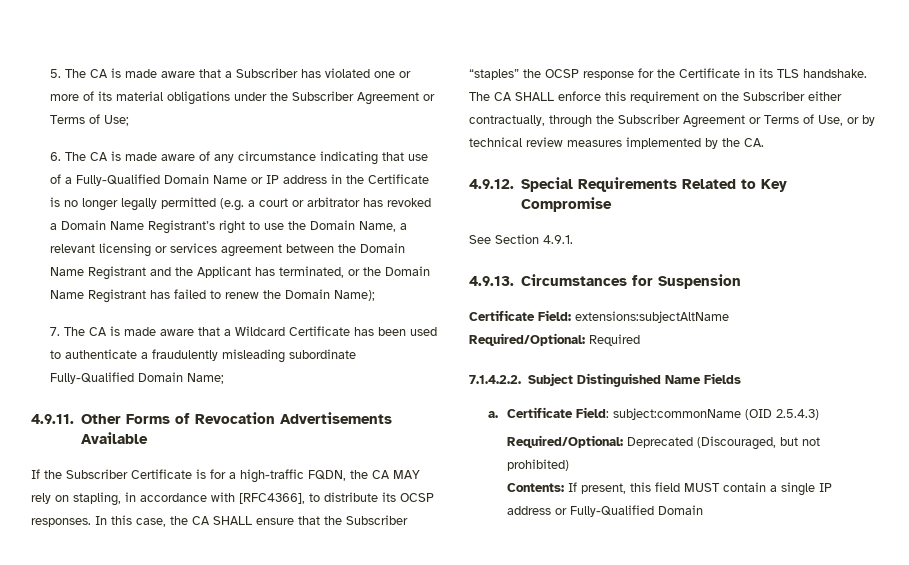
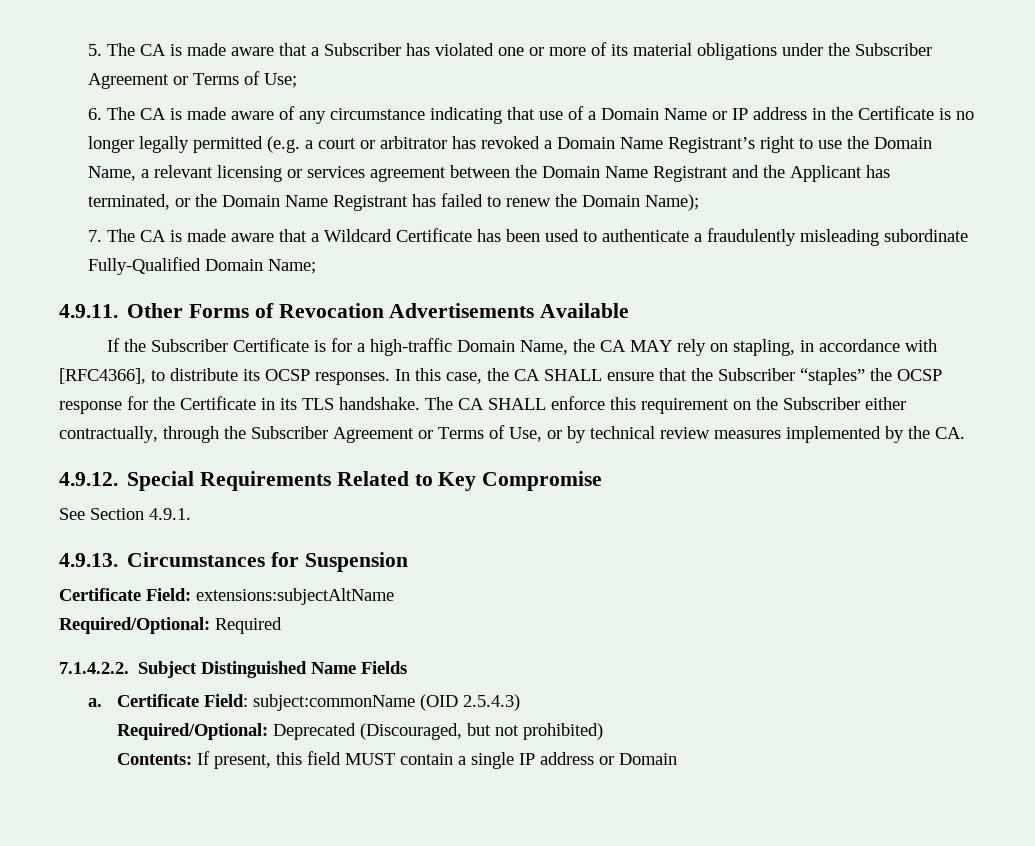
[75,174,160,186] Fully-Qualified -> (597, 115) none
[308,470,346,481] FQDN, -> [456,340,568,355] Domain Name,
[569,505,654,517] Fully-Qualified -> (615, 760) none

